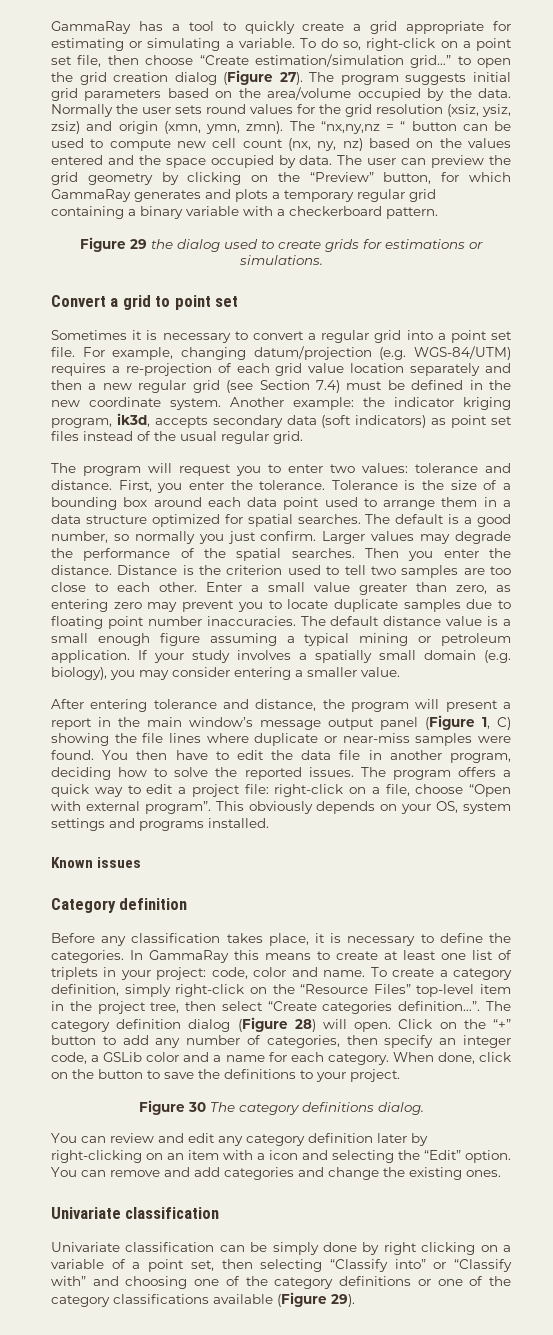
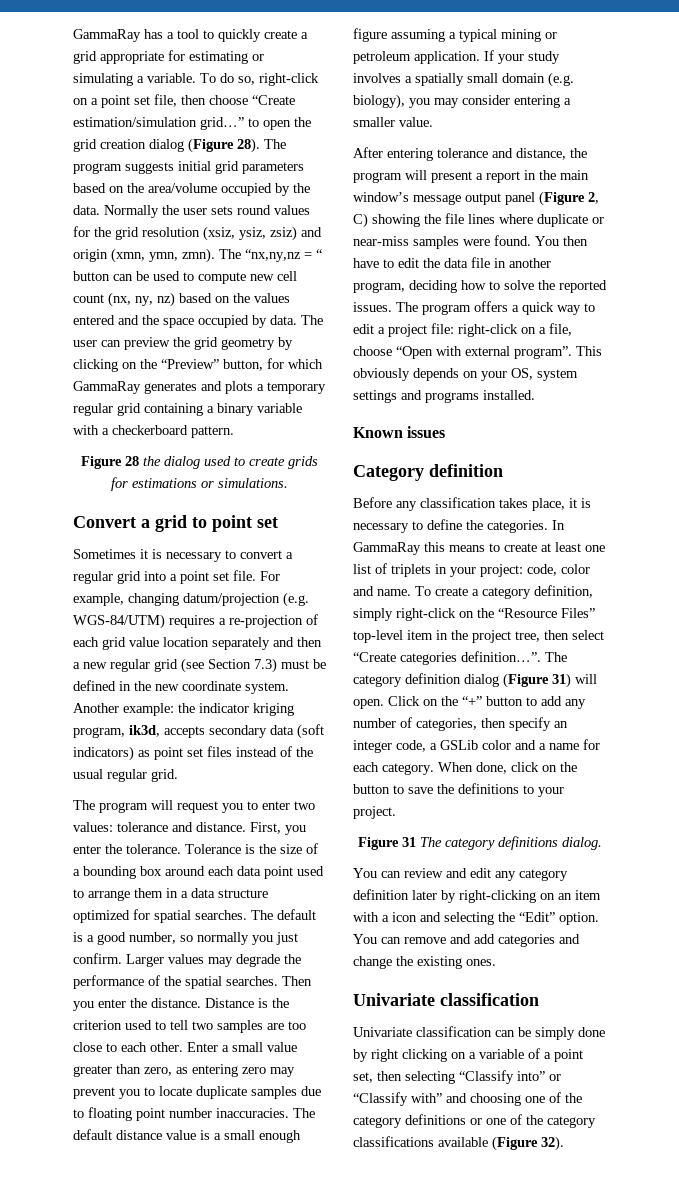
[279,72,303,85] 27). -> [237,138,260,153] 28).
[130,239,147,249] 29 -> [125,456,139,466] 28
[315,380,340,393] 7.4) -> [254,658,277,673] 7.3)
[482,717,490,729] 1, -> [588,192,599,204] 2,
[294,1019,316,1032] 28) -> [552,673,571,688] 31)
[187,1102,206,1112] 30 -> [401,837,416,847] 31
[331,1294,355,1307] 29). -> [541,1136,564,1151] 32).

